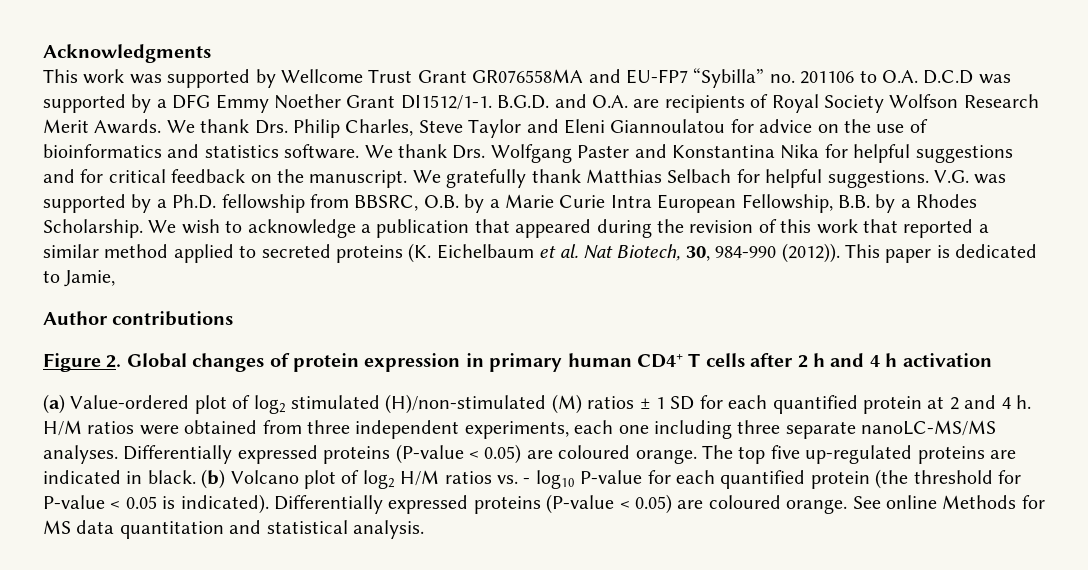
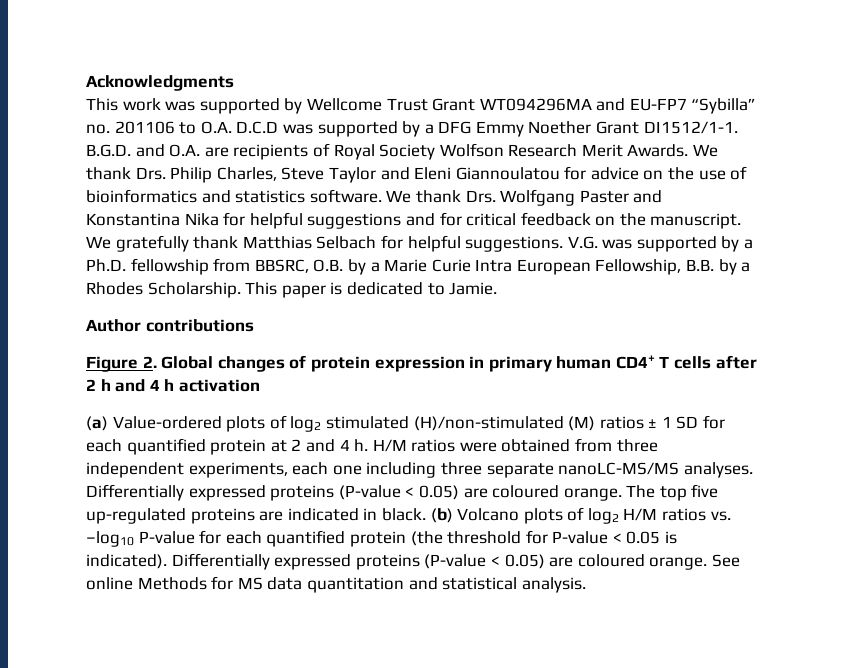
[472,69,584,83] GR076558MA -> [479,98,592,111] WT094296MA
[148,219,989,238] [43,243,840,263] We wish to acknowledge a publication that appeared during the revision of this work that reported a similar method applied to secreted proteins (K. Eichelbaum et al. Nat Biotech, 30, 984-990 (2012)). -> (241, 290) none
[64,270,116,287] Jamie, -> [449,282,498,295] Jamie.
[194,395,227,414] plot -> [226,416,266,432] plots
[304,470,336,489] plot -> [523,508,563,524] plots
[523,470,575,489] - log10 -> [86,531,134,547] –log10

